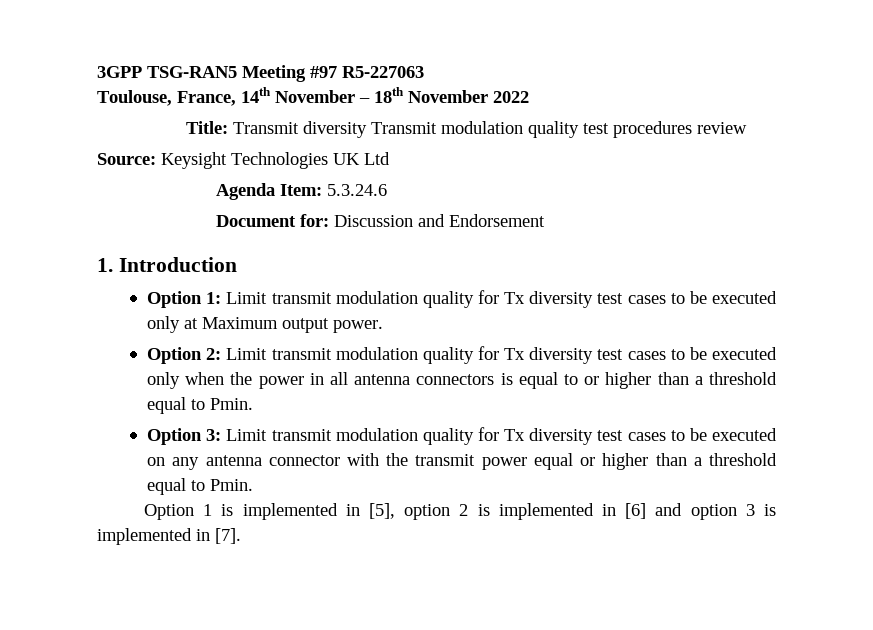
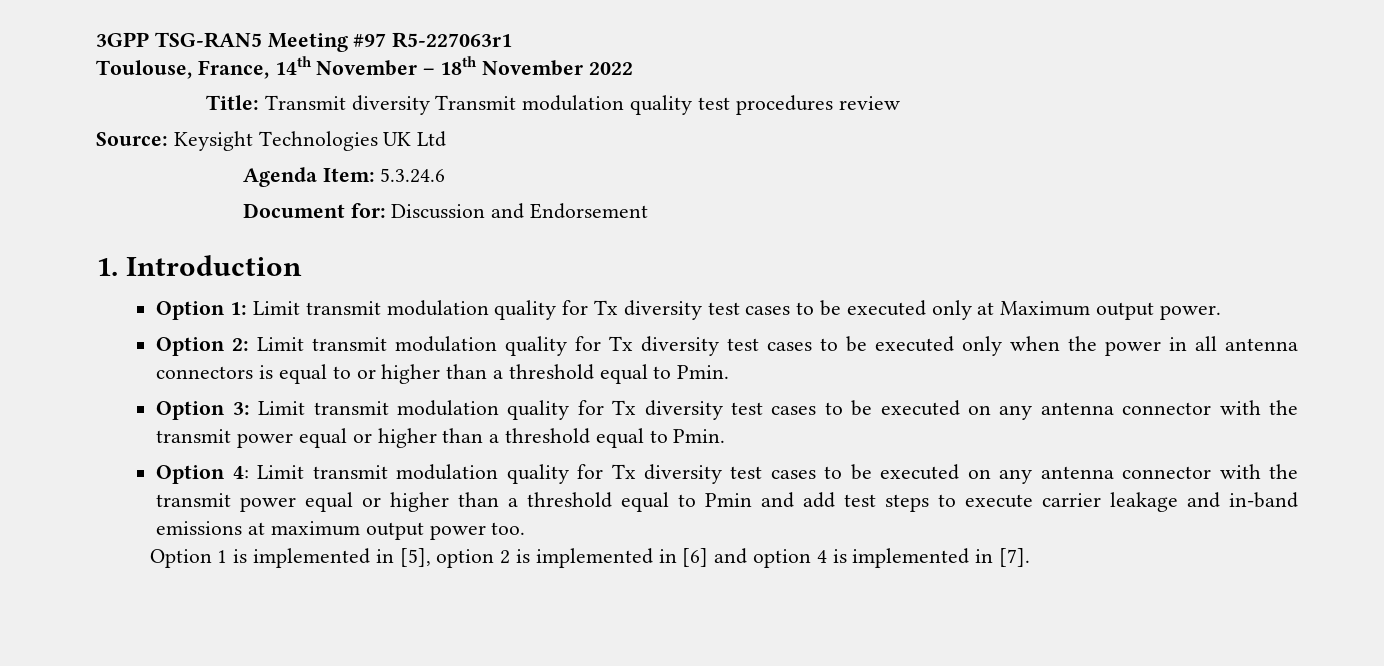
[342,66,424,78] R5-227063 -> [392,32,513,48] R5-227063r1
(254, 485) none -> [156,464,1299,484] [156,492,1298,512] [156,521,526,540] // Option 4: Limit transmit modulation quality for Tx diversity test cases to be executed on any antenna connector with the transmit power equal or higher than a threshold equal to Pmin and add test steps to execute carrier leakage and in-band emissions at maximum output power too.
[745,504,755,516] 3 -> [816,550,827,563] 4

